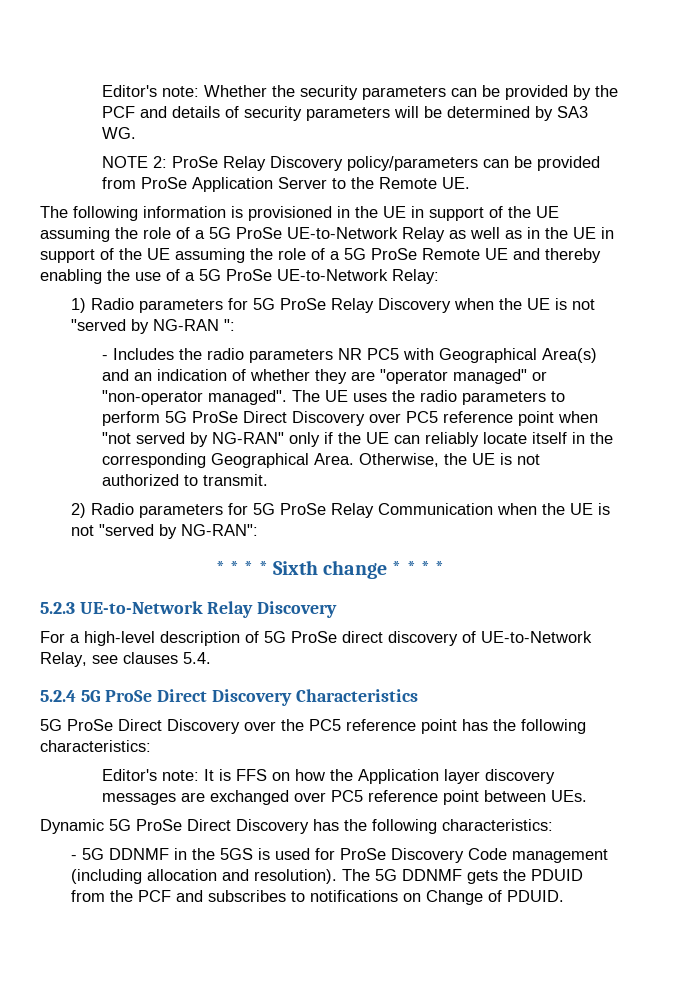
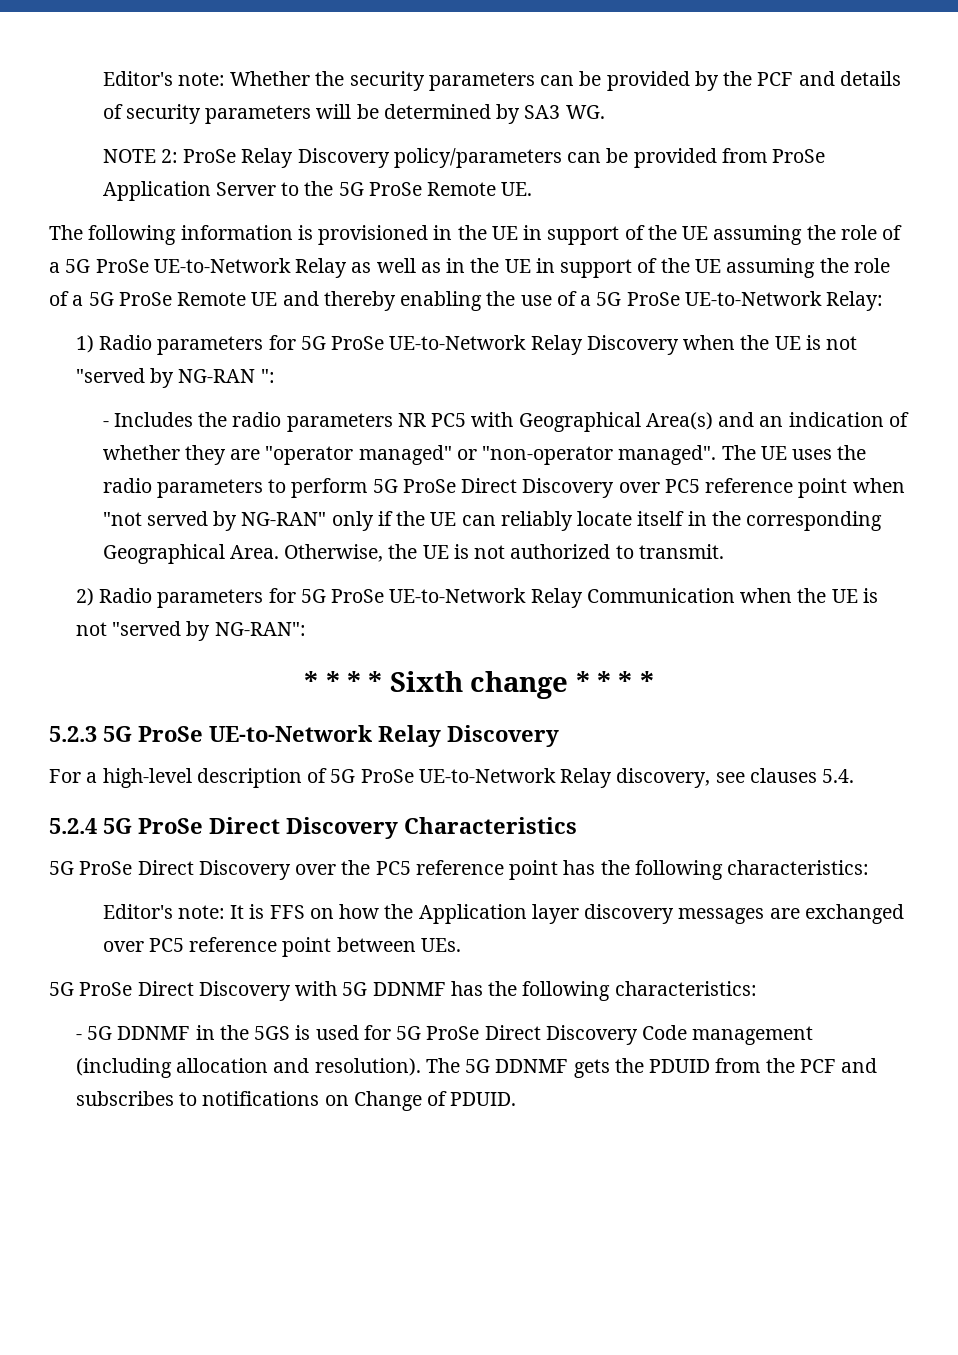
(375, 183) none -> [338,182,422,196] 5G ProSe
(327, 304) none -> [389,335,527,350] UE-to-Network
(327, 509) none -> [389,588,527,603] UE-to-Network
(75, 608) none -> [103,726,203,742] 5G ProSe
[342,631,592,646] [40,652,87,667] direct discovery of UE-to-Network Relay, -> [418,768,711,788] UE-to-Network Relay discovery,
[40,819,309,834] Dynamic 5G ProSe Direct Discovery -> [49,981,446,1001] 5G ProSe Direct Discovery with 5G DDNMF
[340,848,387,860] ProSe -> [396,1025,541,1040] 5G ProSe Direct

